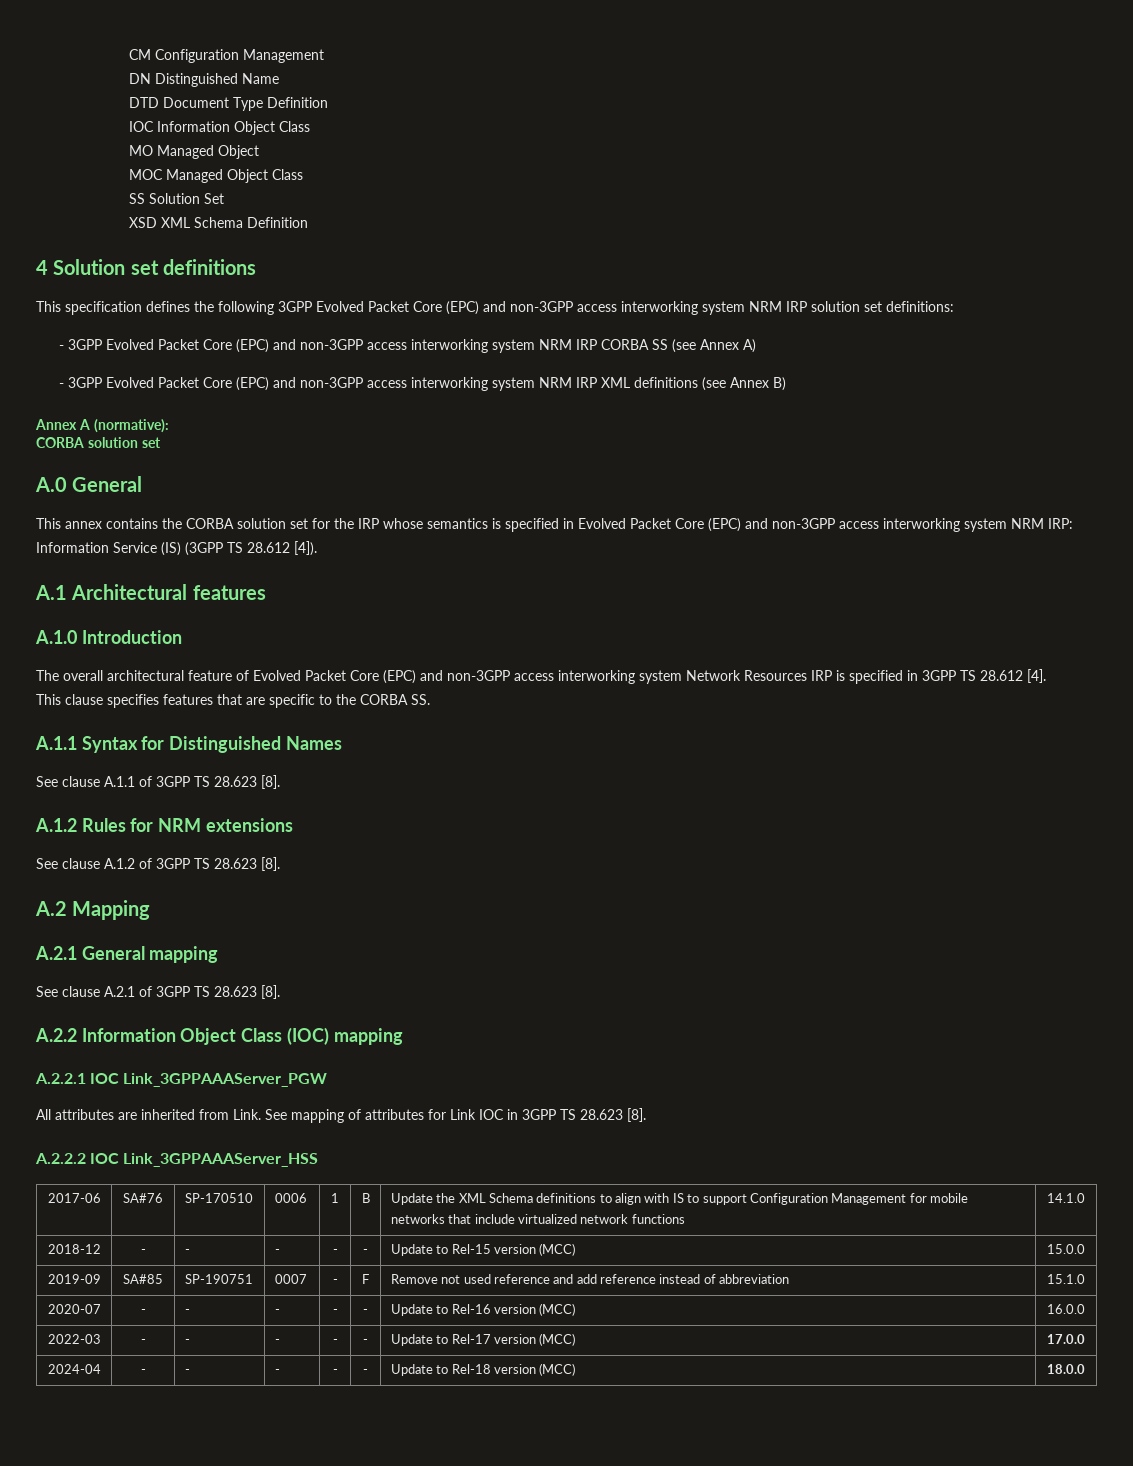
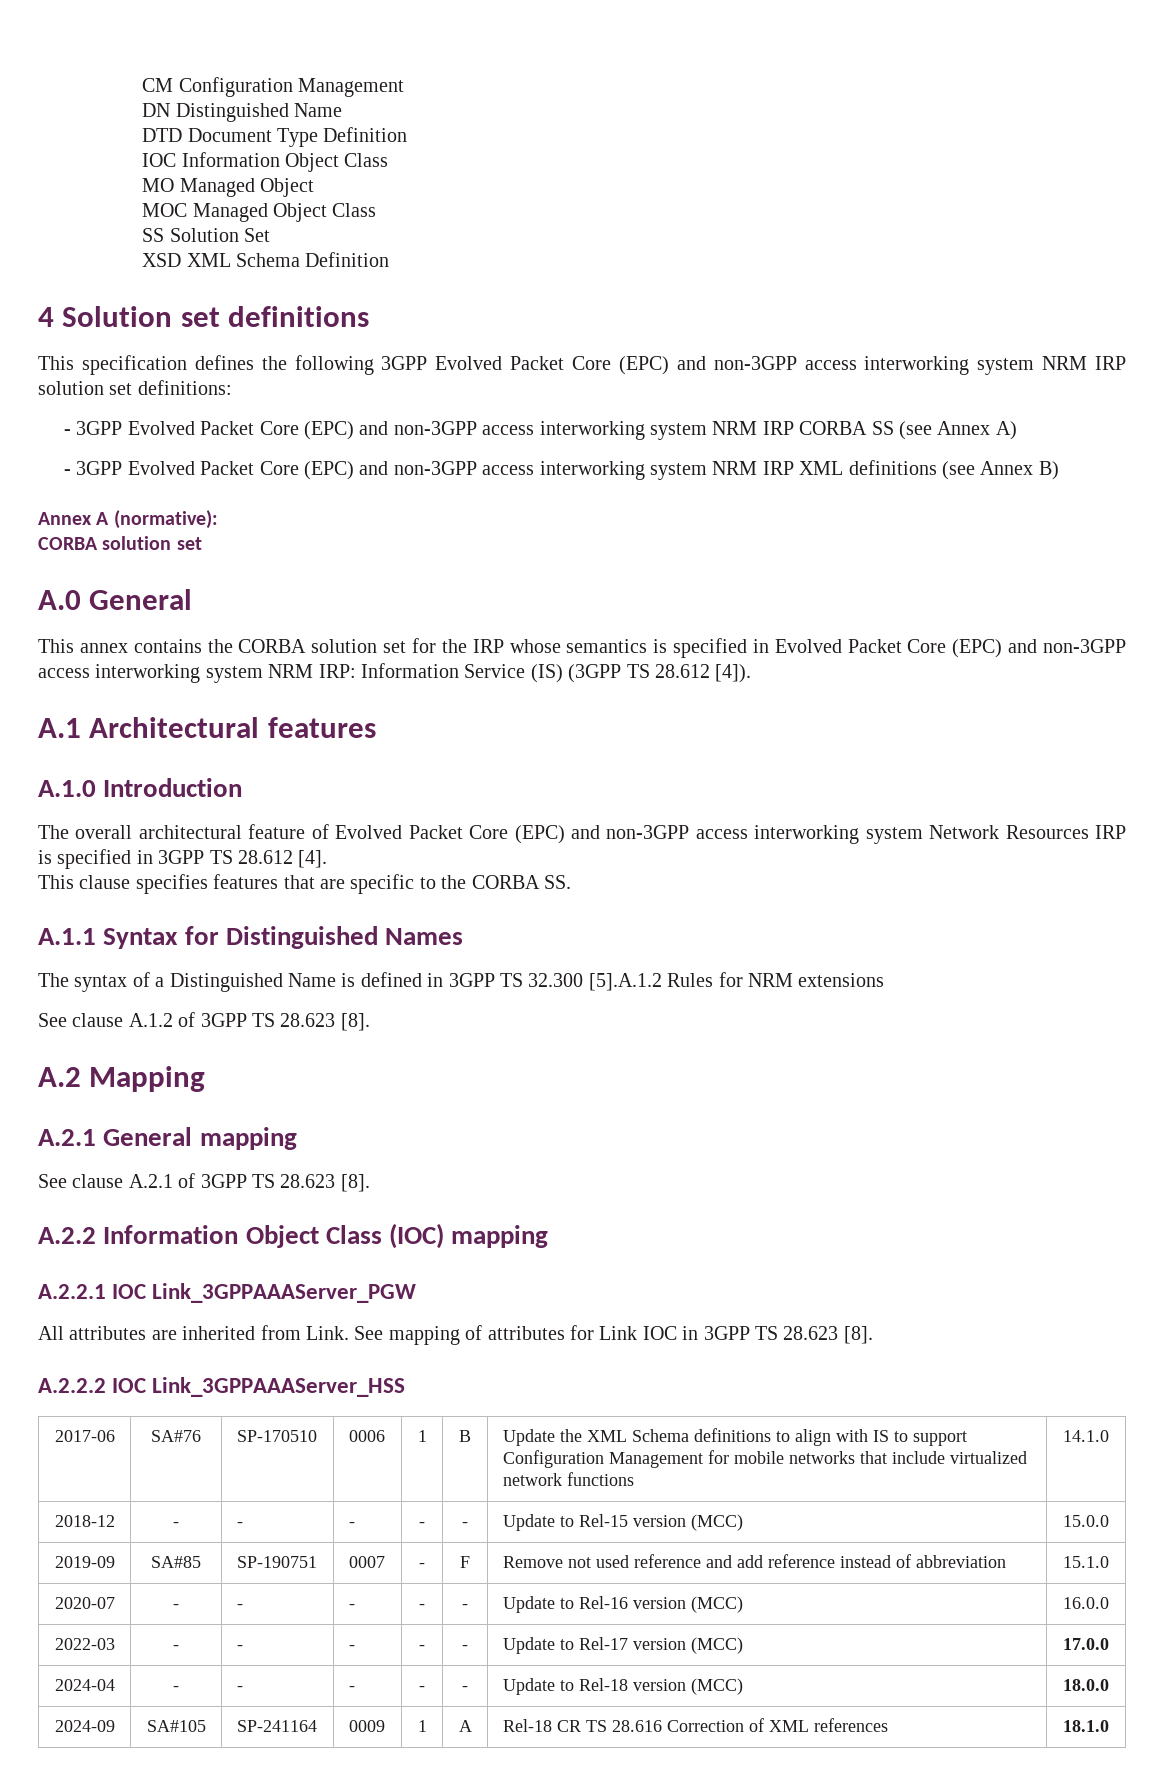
[36,775,280,789] [35,818,77,832] See clause A.1.1 of 3GPP TS 28.623 [8]. // A.1.2 -> [38,972,662,992] The syntax of a Distinguished Name is defined in 3GPP TS 32.300 [5].A.1.2
(1085, 1369) none -> [54,1720,115,1732] [146,1720,206,1732] [236,1720,317,1732] [348,1720,385,1732] [417,1720,427,1732] [458,1720,472,1732] [502,1718,888,1732] [1063,1720,1109,1732] // 2024-09 | SA#105 | SP-241164 | 0009 | 1 | A | Rel-18 CR TS 28.616 Correction of XML references | 18.1.0

